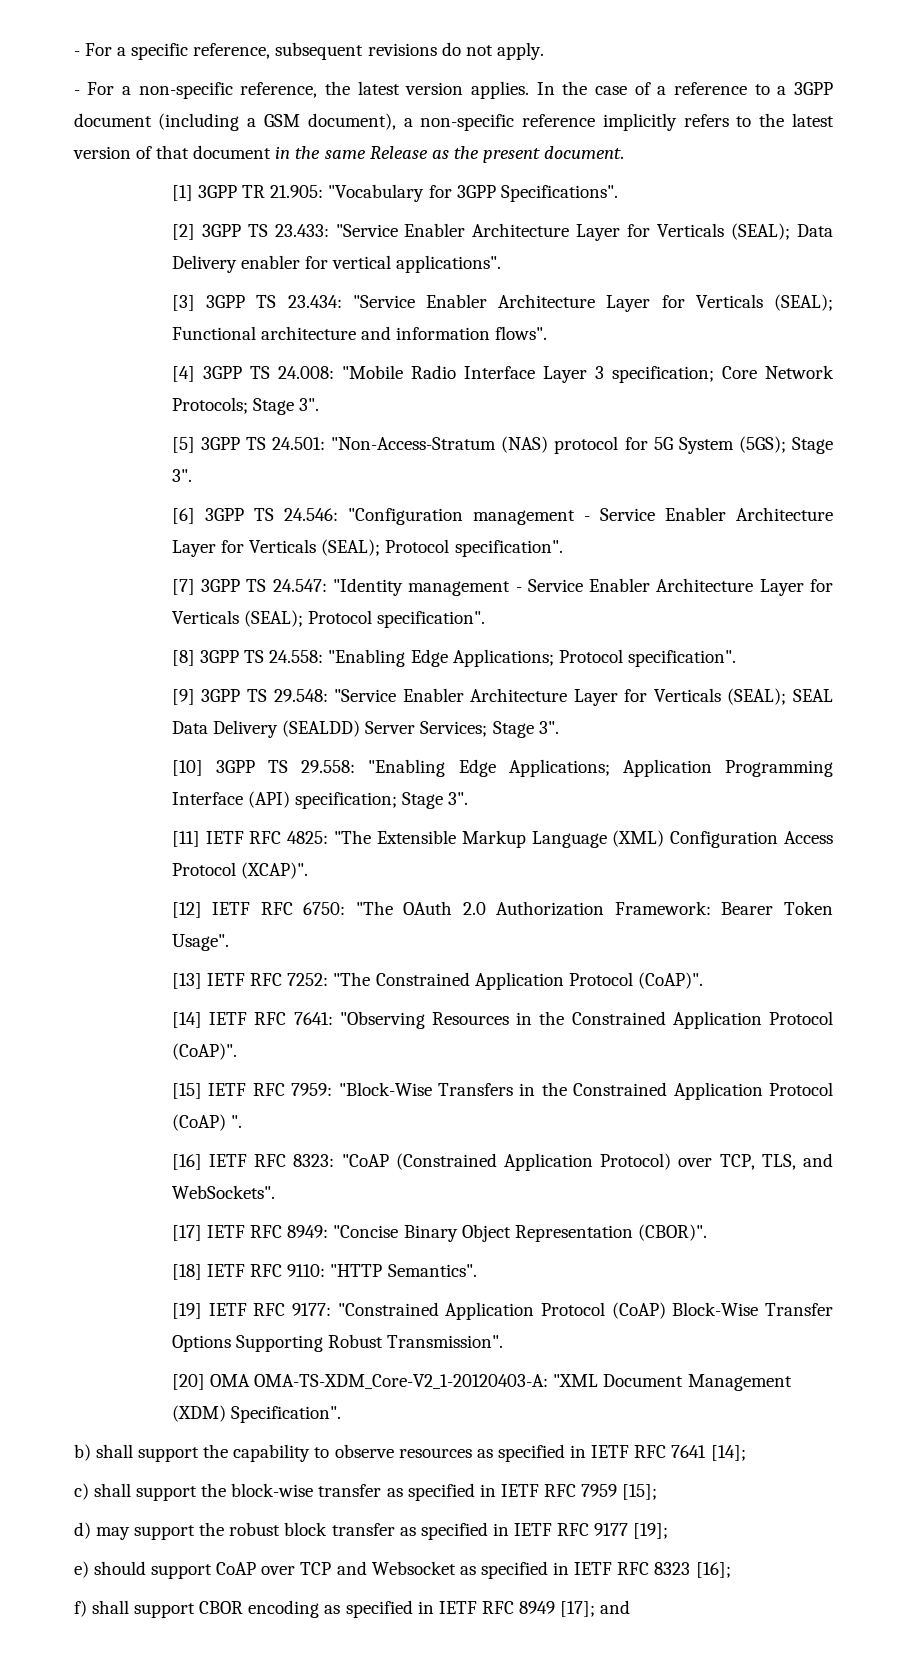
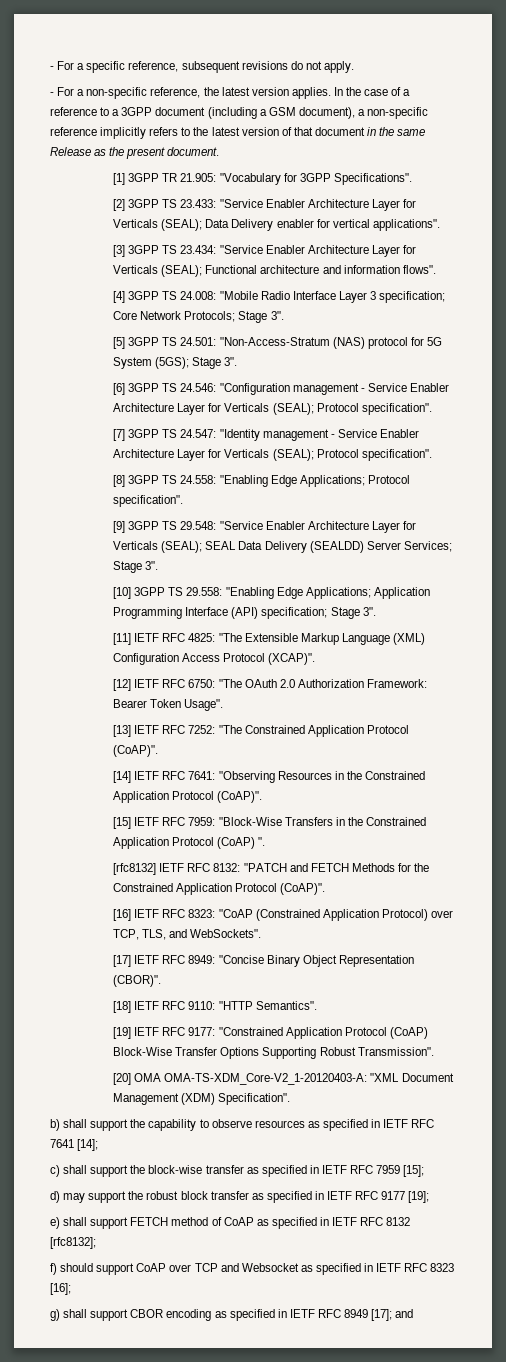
(242, 1121) none -> [113,863,430,875] [113,883,326,895] // [rfc8132] IETF RFC 8132: "PATCH and FETCH Methods for the Constrained Application Protocol (CoAP)".
(89, 1569) none -> [63,1217,411,1229] [50,1237,97,1249] [50,1263,58,1275] shall support FETCH method of CoAP as specified in IETF RFC 8132 [rfc8132]; // f)
[73,1600,87,1617] f) -> [50,1309,61,1321] g)

